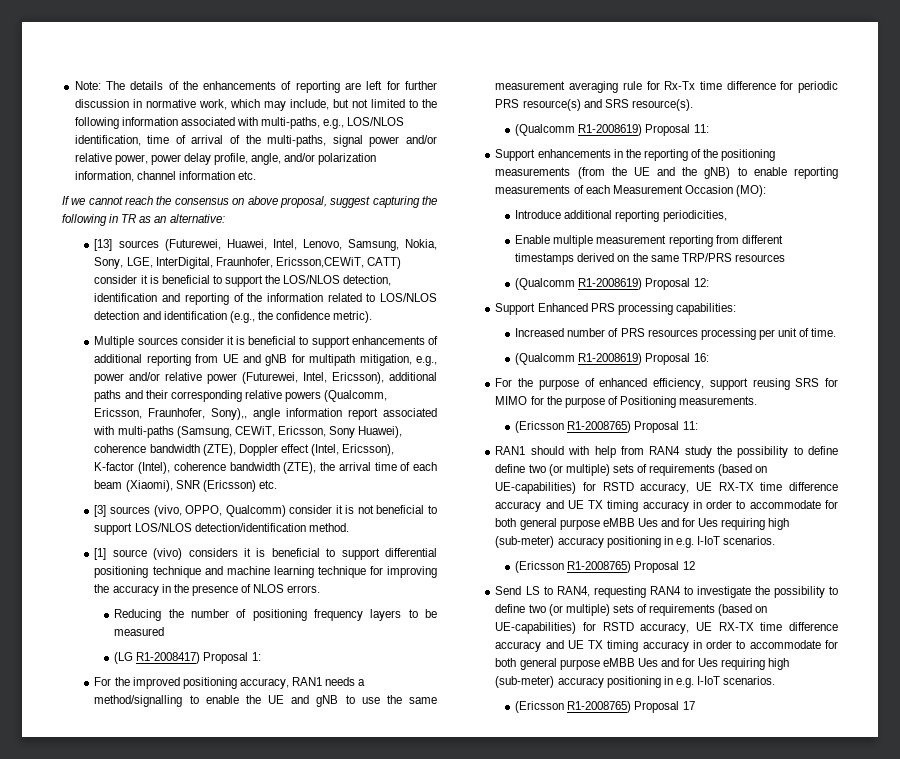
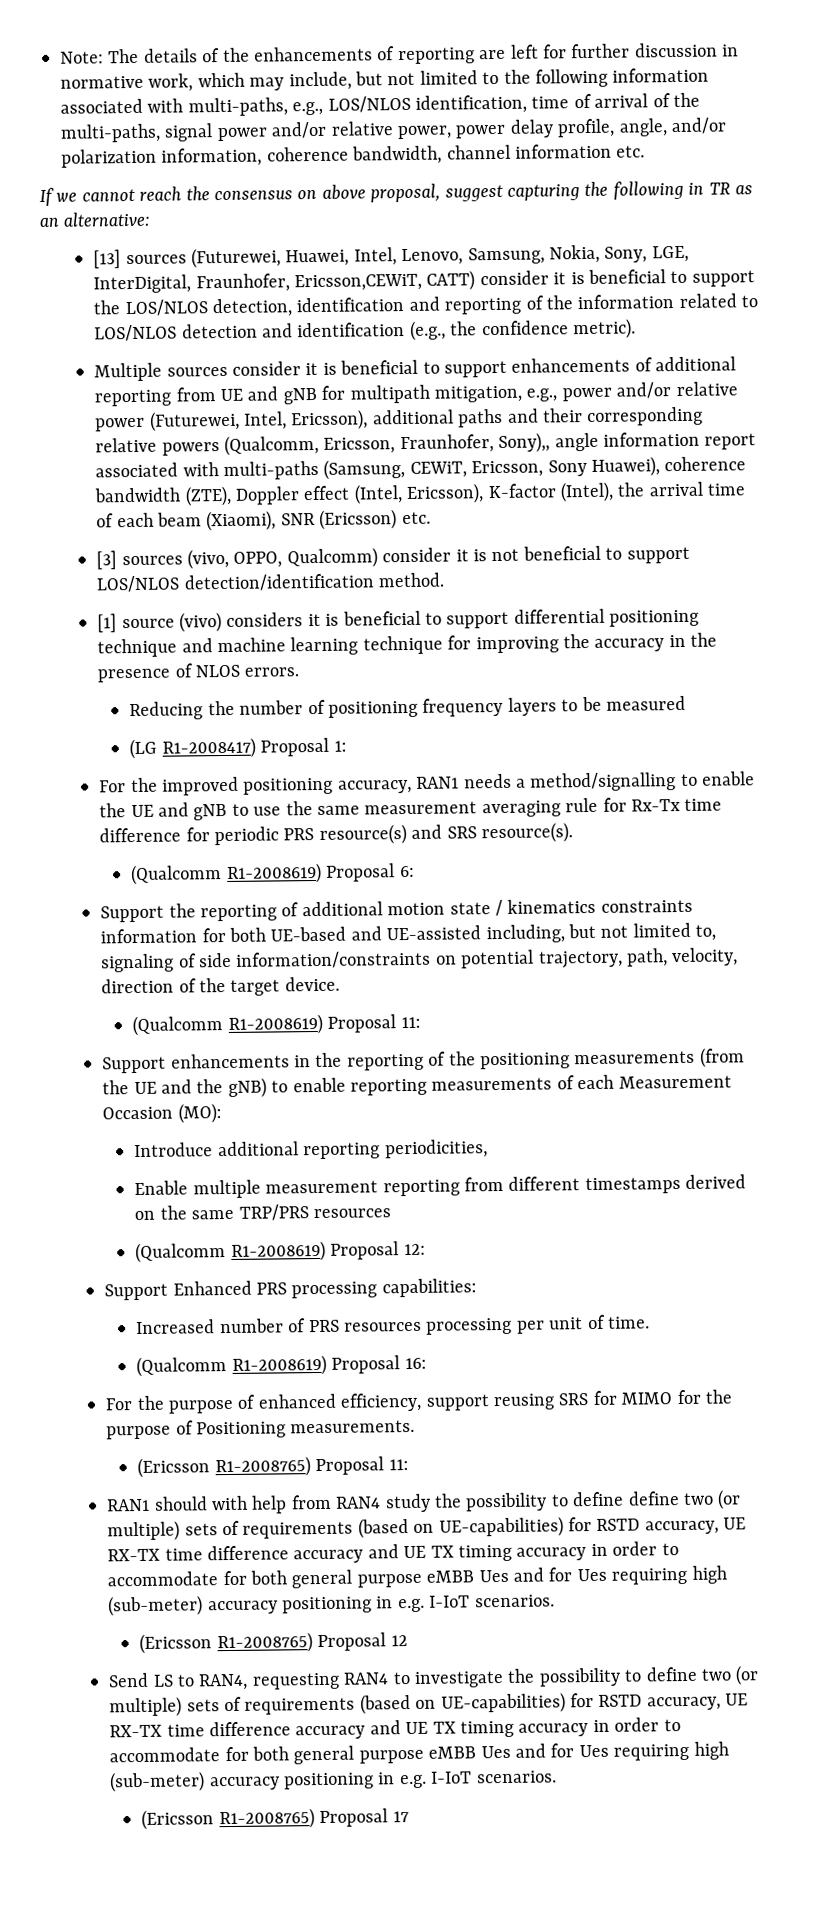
(134, 176) none -> [266,145,443,165] coherence bandwidth,
[173,462,317,474] coherence bandwidth (ZTE), -> (615, 492) none
(693, 105) none -> [131,862,415,886] [100,898,693,923] [100,922,717,944] [100,947,739,973] [101,976,340,996] // (Qualcomm R1-2008619) Proposal 6: // Support the reporting of additional motion state / kinematics constraints information for both UE-based and UE-assisted including, but not limited to, signaling of side information/constraints on potential trajectory, path, velocity, direction of the target device.

